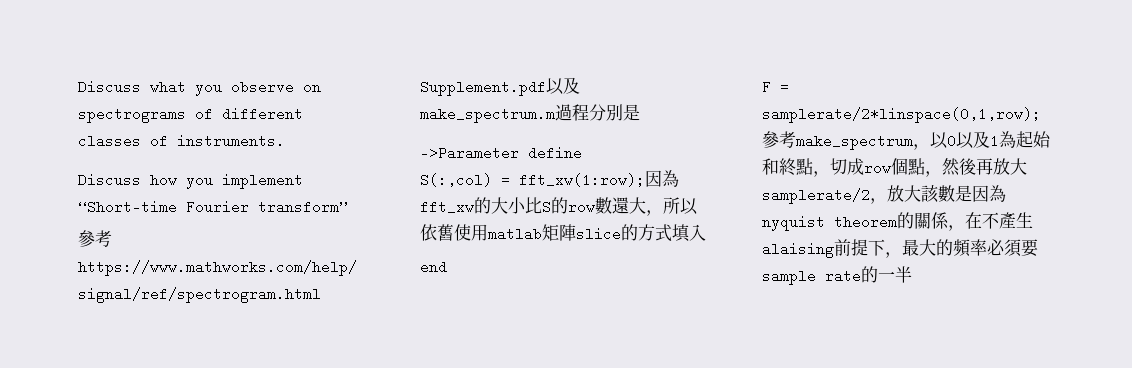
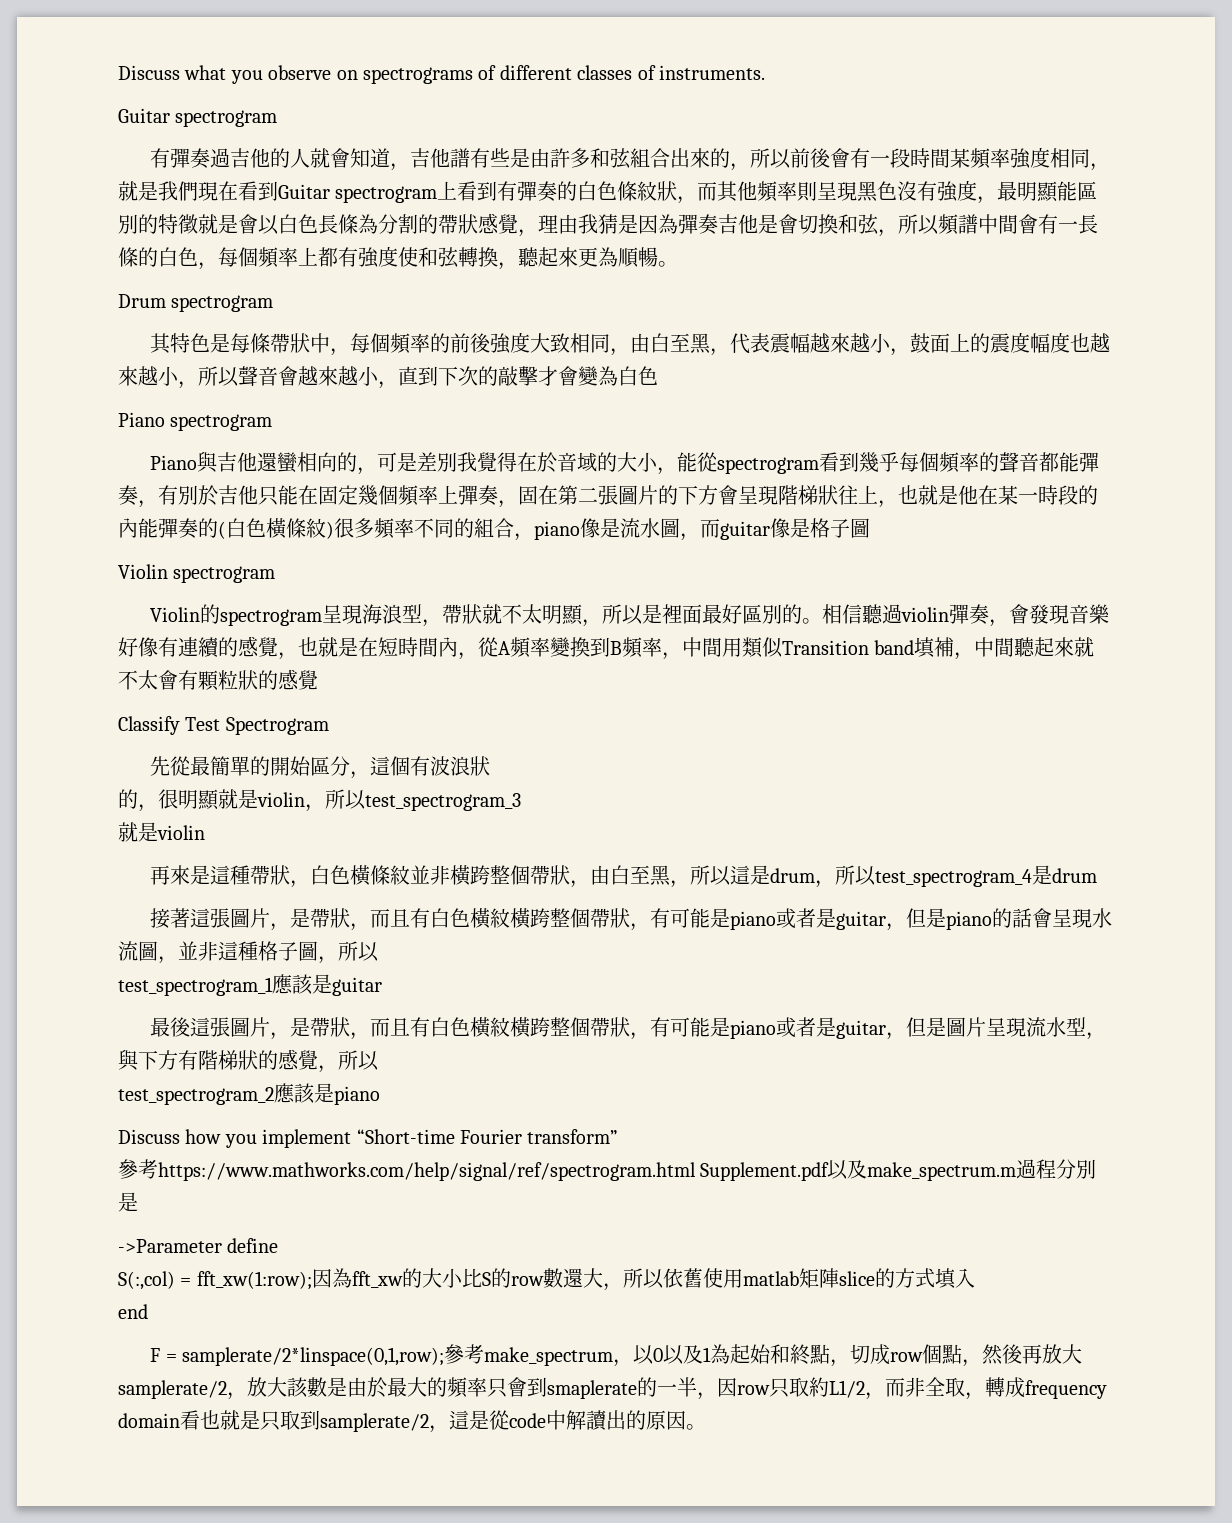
(285, 141) none -> [118,108,278,127] [150,147,1111,171] [118,180,1098,204] [118,213,1098,237] [118,246,678,270] [118,294,274,312] [150,332,1111,356] [118,366,658,389] [118,412,273,431] [150,451,1100,475] [118,485,1098,508] [118,518,870,541] [118,564,276,583] [150,604,1111,627] [118,636,1095,660] [118,669,318,691] [118,716,329,735] [150,756,491,779] [118,789,521,812] [118,822,205,842] [150,865,1098,888] [150,908,1113,931] [118,941,379,964] [118,974,382,996] [150,1017,1107,1040] [118,1049,379,1073] [118,1083,380,1105] // Guitar spectrogram // 有彈奏過吉他的人就會知道，吉他譜有些是由許多和弦組合出來的，所以前後會有一段時間某頻率強度相同，就是我們現在看到Guitar spectrogram上看到有彈奏的白色條紋狀，而其他頻率則呈現黑色沒有強度，最明顯能區別的特徵就是會以白色長條為分割的帶狀感覺，理由我猜是因為彈奏吉他是會切換和弦，所以頻譜中間會有一長條的白色，每個頻率上都有強度使和弦轉換，聽起來更為順暢。 // Drum spectrogram // 其特色是每條帶狀中，每個頻率的前後強度大致相同，由白至黑，代表震幅越來越小，鼓面上的震度幅度也越來越小，所以聲音會越來越小，直到下次的敲擊才會變為白色 // Piano spectrogram // Piano與吉他還蠻相向的，可是差別我覺得在於音域的大小，能從spectrogram看到幾乎每個頻率的聲音都能彈奏，有別於吉他只能在固定幾個頻率上彈奏，固在第二張圖片的下方會呈現階梯狀往上，也就是他在某一時段的內能彈奏的(白色橫條紋)很多頻率不同的組合，piano像是流水圖，而guitar像是格子圖 // Violin spectrogram // Violin的spectrogram呈現海浪型，帶狀就不太明顯，所以是裡面最好區別的。相信聽過violin彈奏，會發現音樂好像有連續的感覺，也就是在短時間內，從A頻率變換到B頻率，中間用類似Transition band填補，中間聽起來就不太會有顆粒狀的感覺 // Classify Test Spectrogram // 先從最簡單的開始區分，這個有波浪狀 // 的，很明顯就是violin，所以test_spectrogram_3 // 就是violin // 再來是這種帶狀，白色橫條紋並非橫跨整個帶狀，由白至黑，所以這是drum，所以test_spectrogram_4是drum // 接著這張圖片，是帶狀，而且有白色橫紋橫跨整個帶狀，有可能是piano或者是guitar，但是piano的話會呈現水流圖，並非這種格子圖，所以 // test_spectrogram_1應該是guitar // 最後這張圖片，是帶狀，而且有白色橫紋橫跨整個帶狀，有可能是piano或者是guitar，但是圖片呈現流水型，與下方有階梯狀的感覺，所以 // test_spectrogram_2應該是piano
[972,185,1006,202] [762,212,1033,231] [762,239,1038,258] [762,266,912,285] 因為nyquist theorem的關係，在不產生alaising前提下，最大的頻率必須要sample rate的一半 -> [347,1377,1107,1400] [118,1410,706,1433] 由於最大的頻率只會到smaplerate的一半，因row只取約L1/2，而非全取，轉成frequency domain看也就是只取到samplerate/2，這是從code中解讀出的原因。

